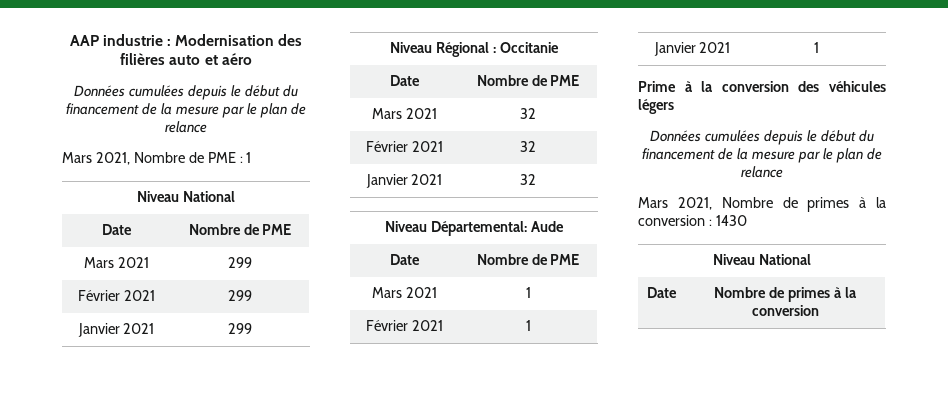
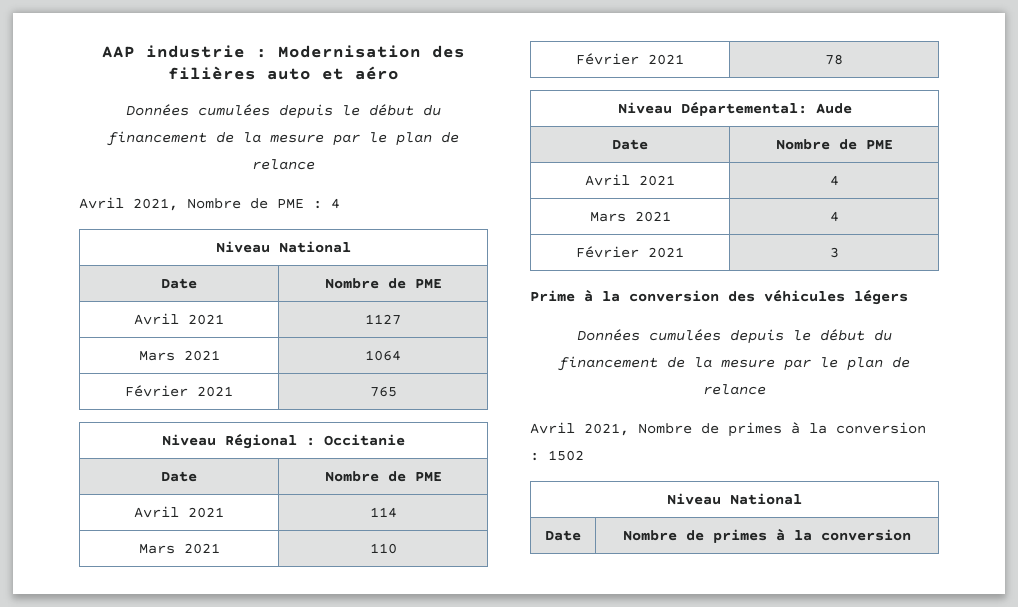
[62,152,92,163] Mars -> [79,197,124,209] Avril
[246,152,252,163] 1 -> [331,198,340,209] 4
[84,257,149,268] [228,257,252,268] [78,290,155,301] [228,290,252,301] [77,323,155,337] [228,323,252,334] // Mars 2021 | 299 // Février 2021 | 299 // Janvier 2021 | 299 -> [134,313,224,325] [365,314,401,325] [138,350,220,361] [365,350,401,361] [125,385,233,397] [369,386,397,397] // Avril 2021 | 1127 // Mars 2021 | 1064 // Février 2021 | 765
[372,108,437,119] [520,108,536,119] [366,141,443,152] [520,141,536,152] [365,174,443,188] [520,174,536,185] // Mars 2021 | 32 // Février 2021 | 32 // Janvier 2021 | 32 -> [134,506,224,518] [369,507,397,518] [138,543,220,554] [369,543,397,554] [576,53,684,65] [825,54,843,65] // Avril 2021 | 114 // Mars 2021 | 110 // Février 2021 | 78
[372,287,437,298] [525,287,531,298] [366,320,443,331] [525,320,531,331] [653,42,731,56] [813,42,819,53] // Mars 2021 | 1 // Février 2021 | 1 // Janvier 2021 | 1 -> [585,174,675,186] [829,175,839,186] [589,211,671,222] [829,211,839,222] [576,246,684,258] [829,247,839,258] // Avril 2021 | 4 // Mars 2021 | 4 // Février 2021 | 3
[638,197,668,208] Mars -> [530,422,575,434] Avril
[715,215,747,226] 1430 -> [548,450,584,461] 1502

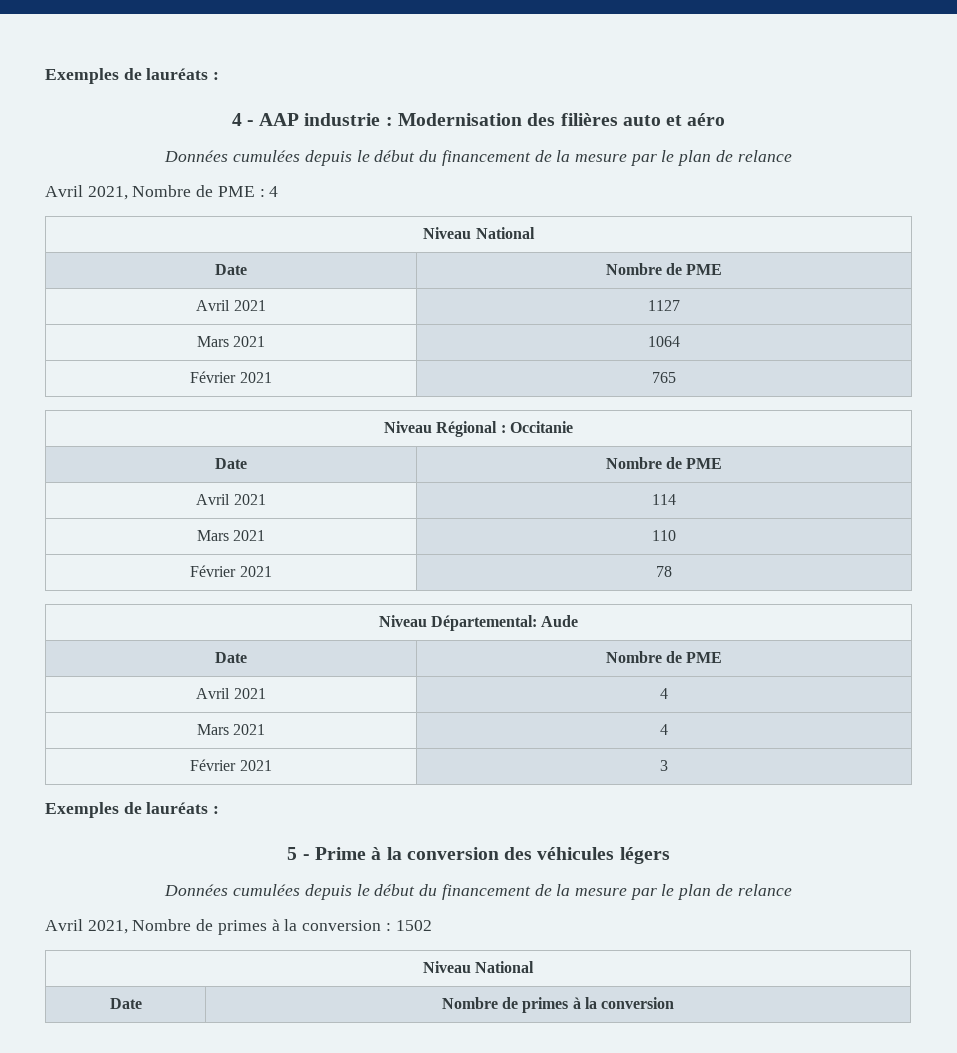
(102, 52) none -> [45,68,220,84] [231,113,254,126] Exemples de lauréats : // 4 -
(839, 252) none -> [45,802,220,818] [287,847,310,860] Exemples de lauréats : // 5 -

